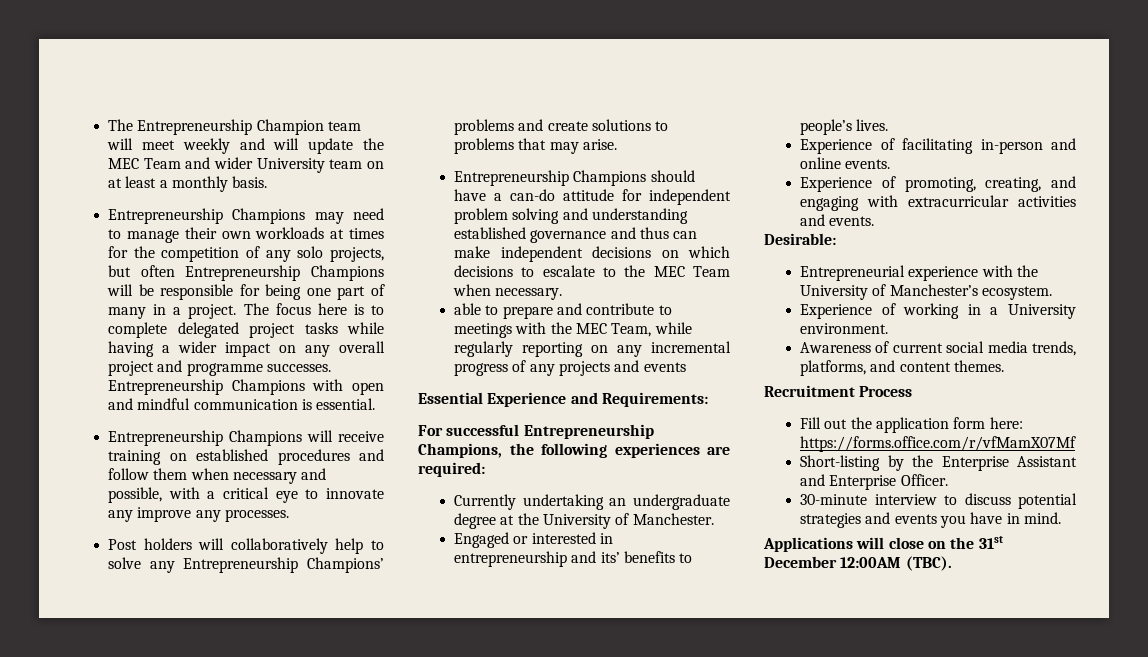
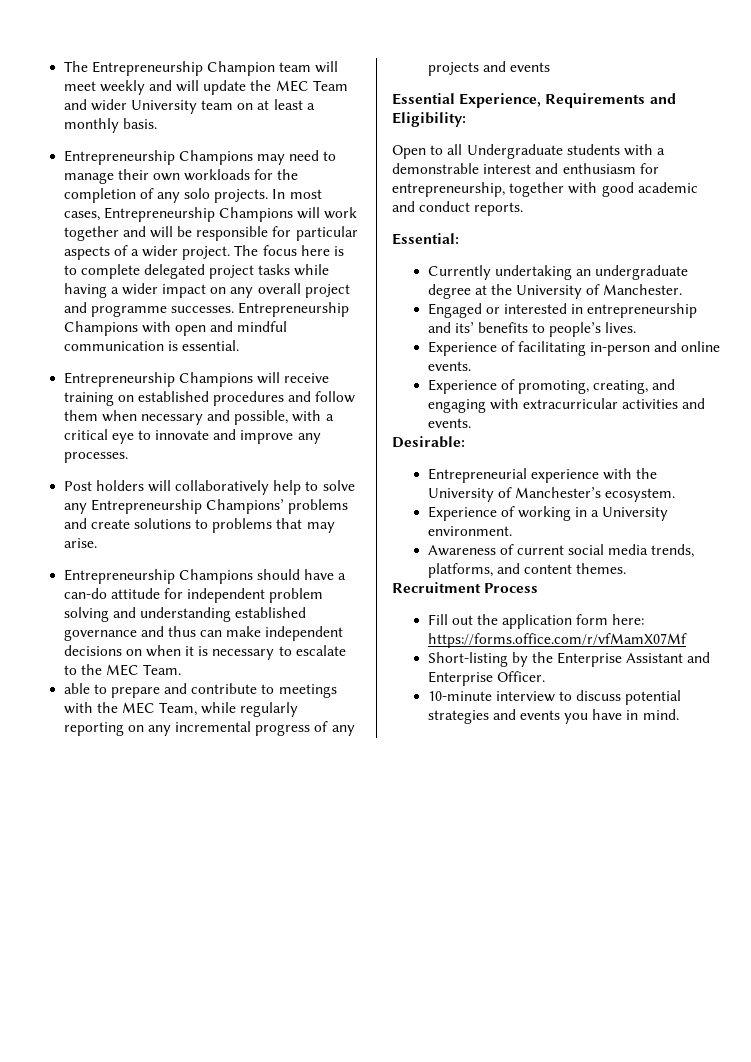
[330,228,384,239] at times -> (251, 175) none
[161,247,240,262] competition -> [63,188,136,203] completion
[329,247,384,262] [108,265,384,281] [107,284,385,300] [108,304,182,319] projects, but often Entrepreneurship Champions will be responsible for being one part of many in a -> [214,189,322,203] [63,207,358,222] [63,226,358,241] [63,245,179,260] projects. In most cases, Entrepreneurship Champions will work together and will be responsible for particular aspects of a wider
[108,510,134,522] any -> [213,429,237,440] and
[688,246,730,258] [454,265,514,277] which decisions -> [145,645,275,660] when it is necessary
[693,266,730,277] [453,284,563,300] Team when necessary. -> [143,664,182,675] Team.
[487,392,708,407] [418,424,654,439] [418,443,730,458] [418,462,485,477] Experience and Requirements: // For successful Entrepreneurship Champions, the following experiences are required: -> [459,93,676,108] [392,112,466,127] [392,144,666,159] [392,163,659,174] [392,182,698,197] [392,201,524,216] [392,233,459,245] Experience, Requirements and Eligibility: // Open to all Undergraduate students with a demonstrable interest and enthusiasm for entrepreneurship, together with good academic and conduct reports. // Essential:
[800,494,868,505] 30-minute -> [427,691,492,701] 10-minute
[763,536,1003,552] [764,556,952,571] // Applications will close on the 31st December 12:00AM (TBC). -> (679, 714) none

